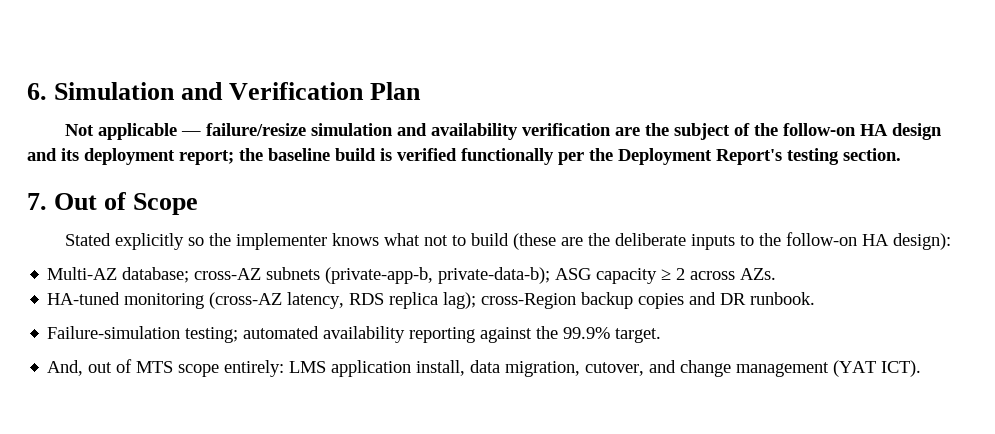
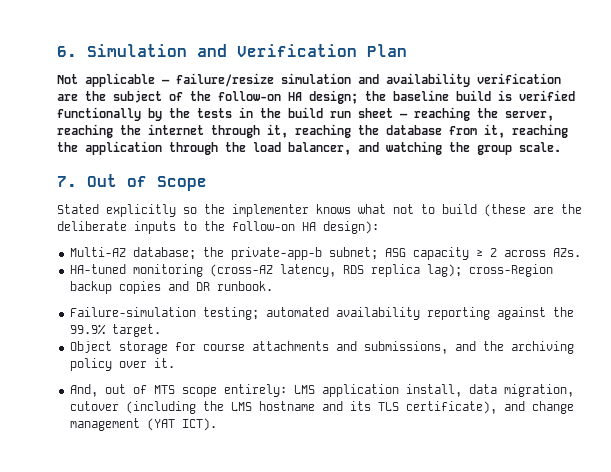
[892,123,943,140] [27,148,234,165] design and its deployment report; -> [309,90,358,104] design;
[558,148,901,165] per the Deployment Report's testing section. -> [148,107,554,121] [57,124,568,138] [57,141,561,155] by the tests in the build run sheet — reaching the server, reaching the internet through it, reaching the database from it, reaching the application through the load balancer, and watching the group scale.
[194,267,551,284] cross-AZ subnets (private-app-b, private-data-b); -> [202,247,378,260] the private-app-b subnet;
(662, 335) none -> [69,341,574,354] [69,358,175,371] // Object storage for course attachments and submissions, and the archiving policy over it.
[585,362,645,376] cutover, -> [69,401,497,414] cutover (including the LMS hostname and its TLS certificate),

